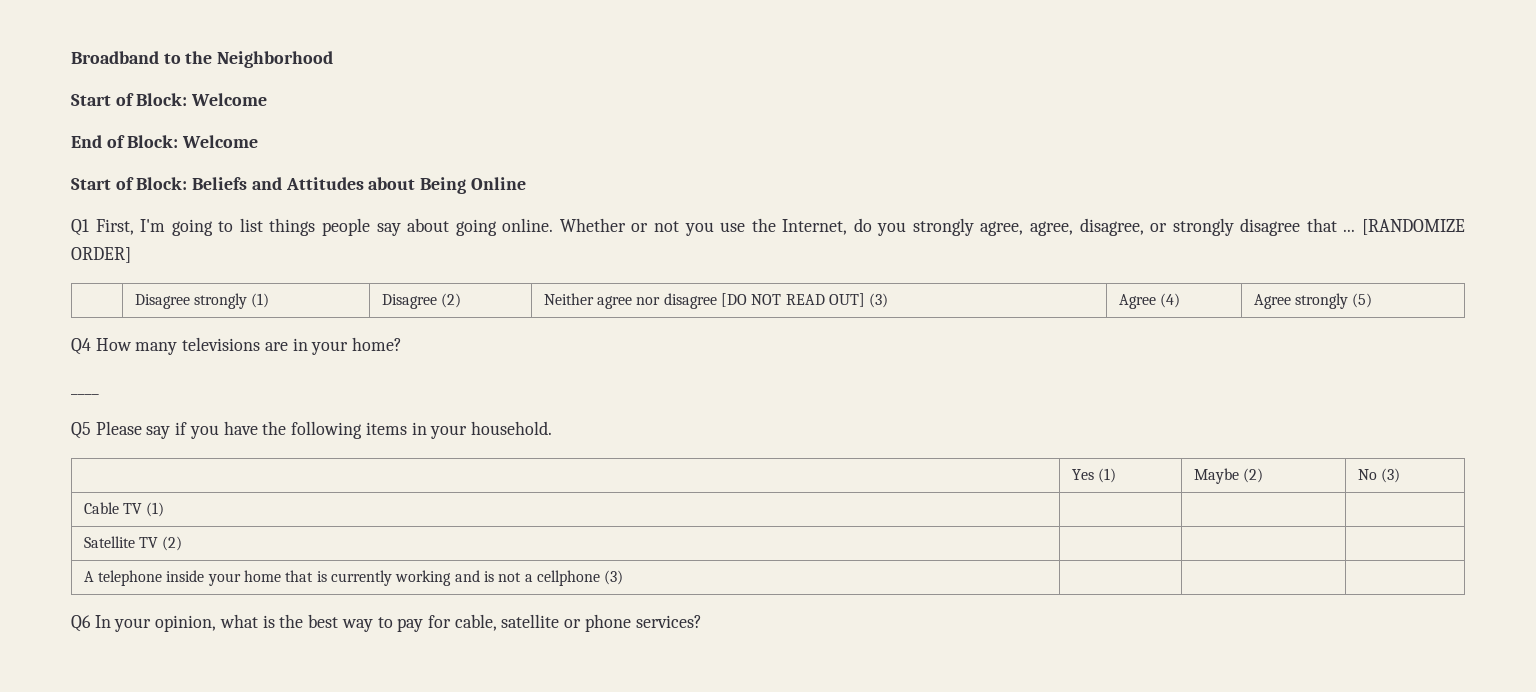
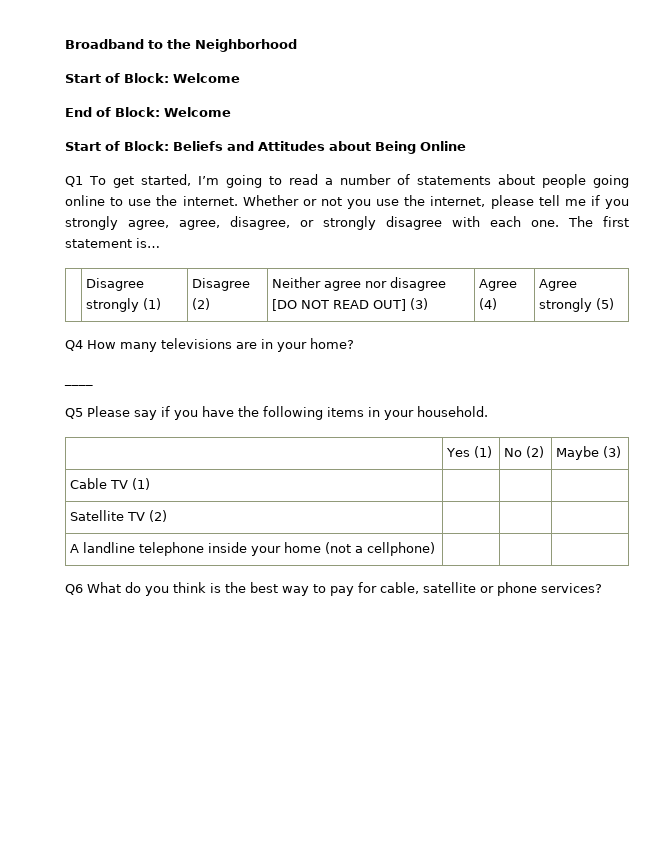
[95,218,554,236] First, I'm going to list things people say about going online. -> [89,174,629,188] [65,195,238,206] To get started, I’m going to read a number of statements about people going online to use the internet.
[782,218,872,235] Internet, do -> [430,195,600,209] internet, please tell me if
[1306,218,1466,235] [71,247,131,263] that ... [RANDOMIZE ORDER] -> [452,216,629,227] [65,238,160,248] with each one. The first statement is…
[1193,468,1264,484] [1357,469,1377,480] Maybe (2) | No -> [504,446,545,458] [556,446,600,460] No (2) | Maybe
(94, 576) none -> [83,542,136,553] landline
[285,570,624,586] [71,614,258,632] that is currently working and is not a cellphone (3) | | | // Q6 In your opinion, what -> [325,542,436,556] [65,582,206,596] (not a cellphone) | | | // Q6 What do you think

